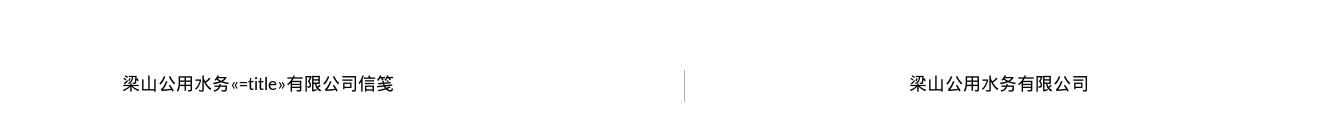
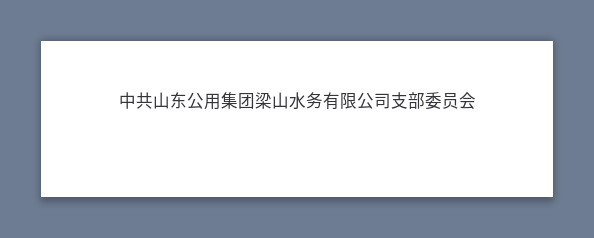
[121,75,394,92] [908,75,981,92] 梁山公用水务«=title»有限公司信笺 // 梁山公用 -> [118,92,289,110] 中共山东公用集团梁山
(1089, 84) none -> [390,92,476,109] 支部委员会

